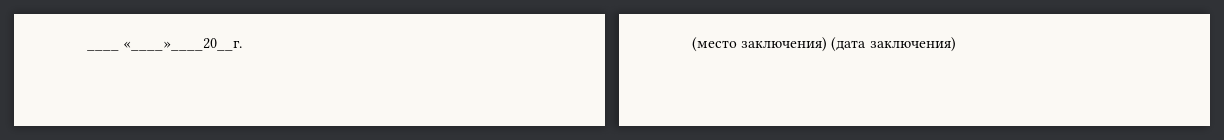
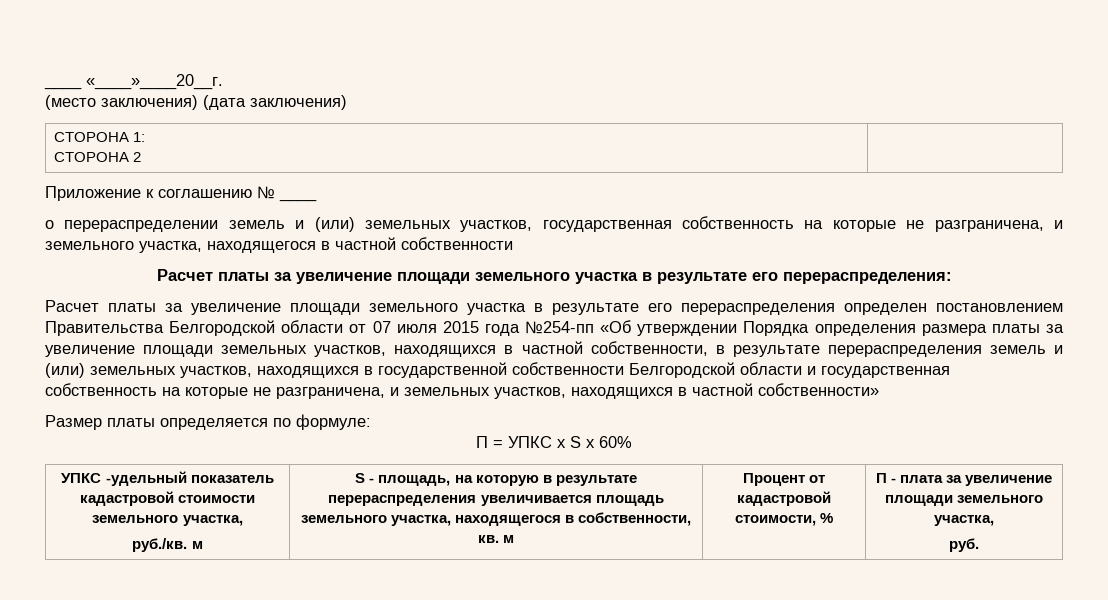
(956, 44) none -> [54,132,146,142] [54,152,142,162] [45,186,317,202] [45,216,1063,232] [45,237,513,253] [156,269,952,284] [45,300,1063,315] [45,320,1064,336] [45,341,1063,357] [45,362,950,378] [45,383,879,399] [45,414,371,430] [476,436,632,448] [61,471,274,486] [79,491,256,506] [92,515,243,526] [132,538,203,552] [355,473,637,486] [328,495,664,506] [300,512,692,526] [477,535,515,543] [742,473,826,486] [737,491,831,506] [734,513,834,526] [875,473,1053,486] [884,495,1044,506] [934,515,994,526] [949,538,979,552] // СТОРОНА 1: // СТОРОНА 2 | // Приложение к соглашению № ____ // о перераспределении земель и (или) земельных участков, государственная собственность на которые не разграничена, и земельного участка, находящегося в частной собственности // Расчет платы за увеличение площади земельного участка в результате его перераспределения: // Расчет платы за увеличение площади земельного участка в результате его перераспределения определен постановлением Правительства Белгородской области от 07 июля 2015 года №254-пп «Об утверждении Порядка определения размера платы за увеличение площади земельных участков, находящихся в частной собственности, в результате перераспределения земель и (или) земельных участков, находящихся в государственной собственности Белгородской области и государственная собственность на которые не разграничена, и земельных участков, находящихся в частной собственности» // Размер платы определяется по формуле: // П = УПКС х S х 60% // УПКС -удельный показатель кадастровой стоимости земельного участка, // руб./кв. м | S - площадь, на которую в результате перераспределения увеличивается площадь земельного участка, находящегося в собственности, кв. м | Процент от кадастровой стоимости, % | П - плата за увеличение площади земельного участка, // руб.

